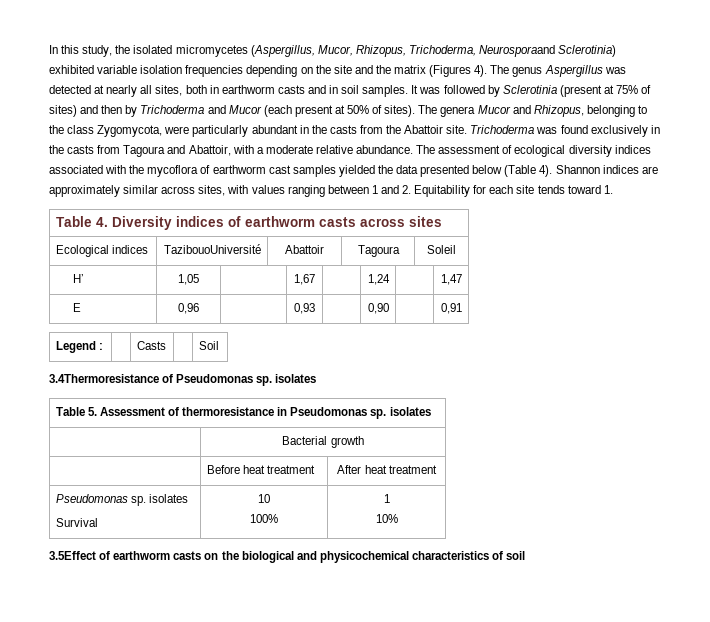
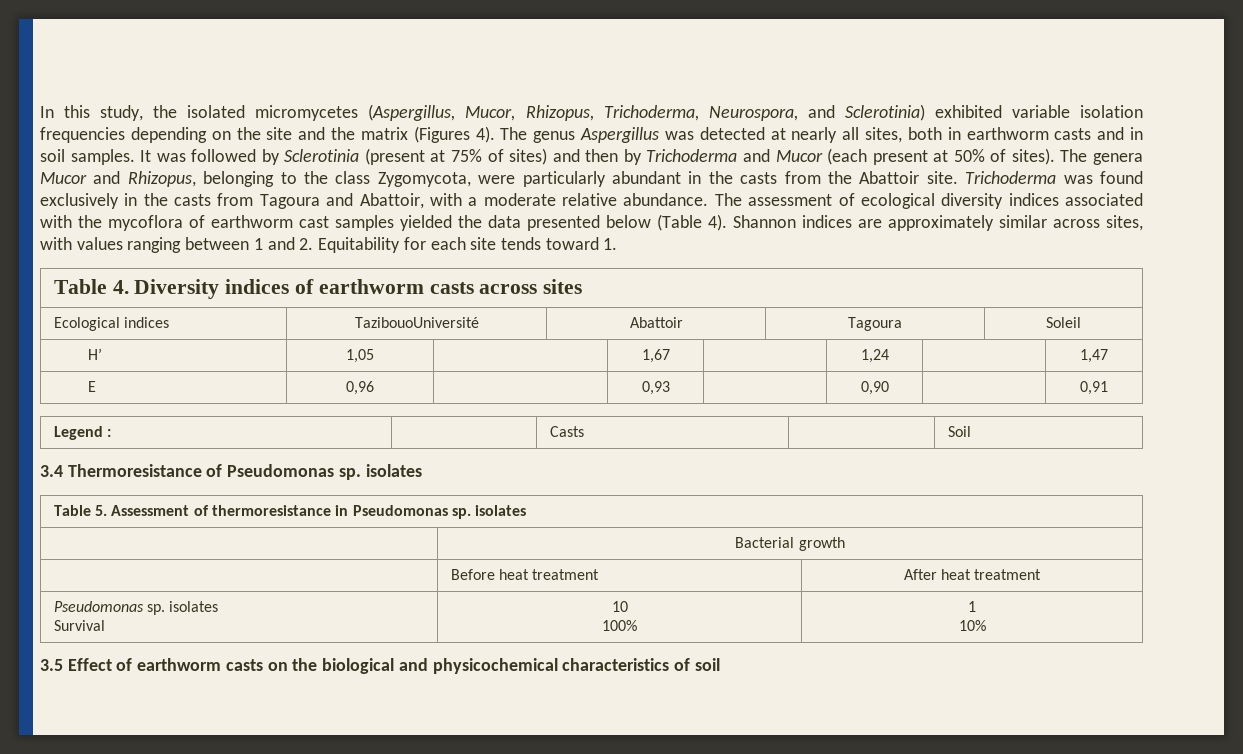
[479,45,556,57] Neurosporaand -> [708,105,835,121] Neurospora, and
[49,374,159,383] 3.4Thermoresistance -> [40,464,202,477] 3.4 Thermoresistance
[49,551,96,560] 3.5Effect -> [40,658,112,671] 3.5 Effect

